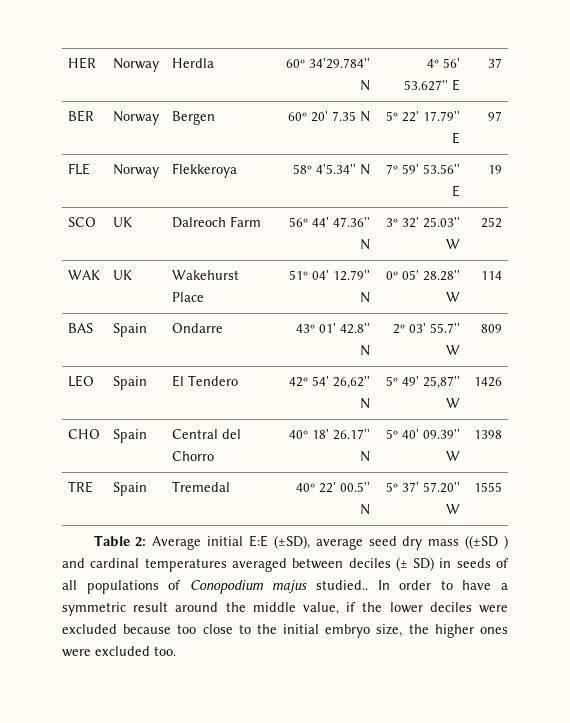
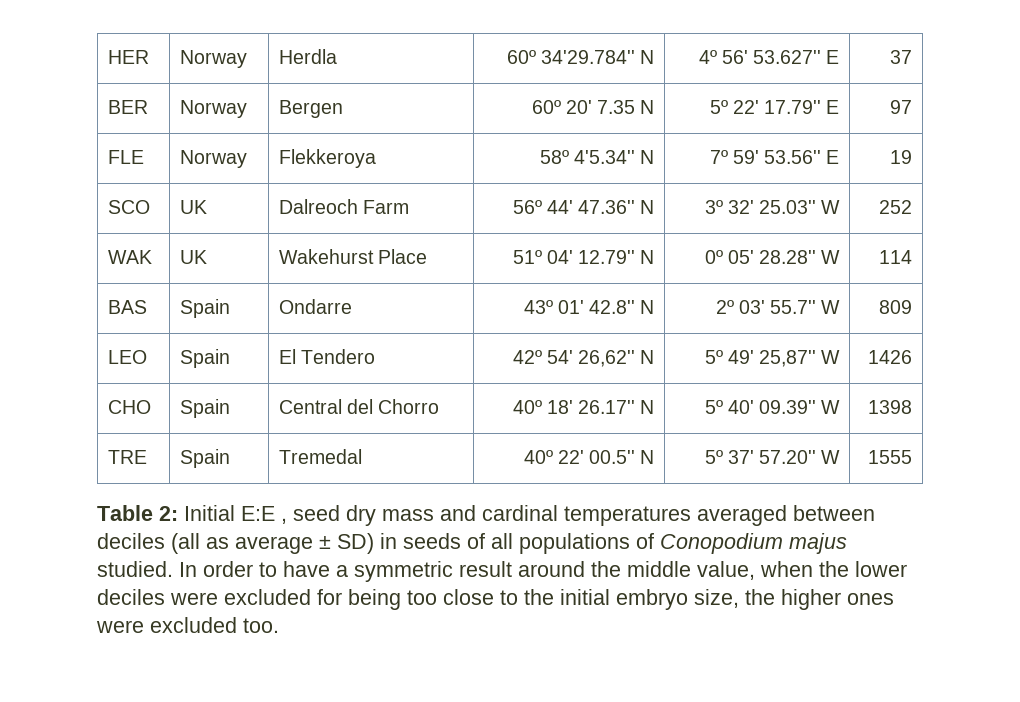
[152,535,363,550] Average initial E:E (±SD), average -> [184,505,287,524] Initial E:E ,
[465,535,509,549] ((±SD ) -> (434, 515) none
[395,557,408,571] (± -> [171,533,331,554] (all as average ±
[316,580,368,590] studied.. -> [97,561,173,577] studied.
[346,602,357,612] if -> [760,561,813,577] when
[123,624,172,634] because -> [317,589,401,610] for being

